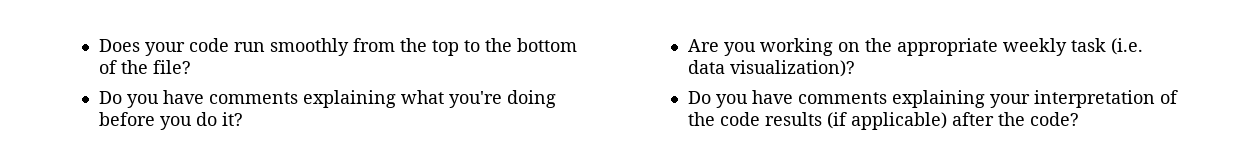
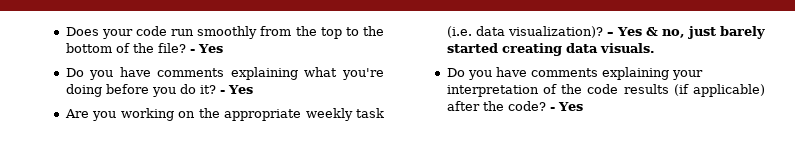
(191, 67) none -> [189,44,223,53] - Yes
(243, 119) none -> [219,85,253,94] - Yes
(855, 68) none -> [606,26,765,39] [446,43,655,56] – Yes & no, just barely started creating data visuals.
(1079, 119) none -> [549,102,583,111] - Yes

